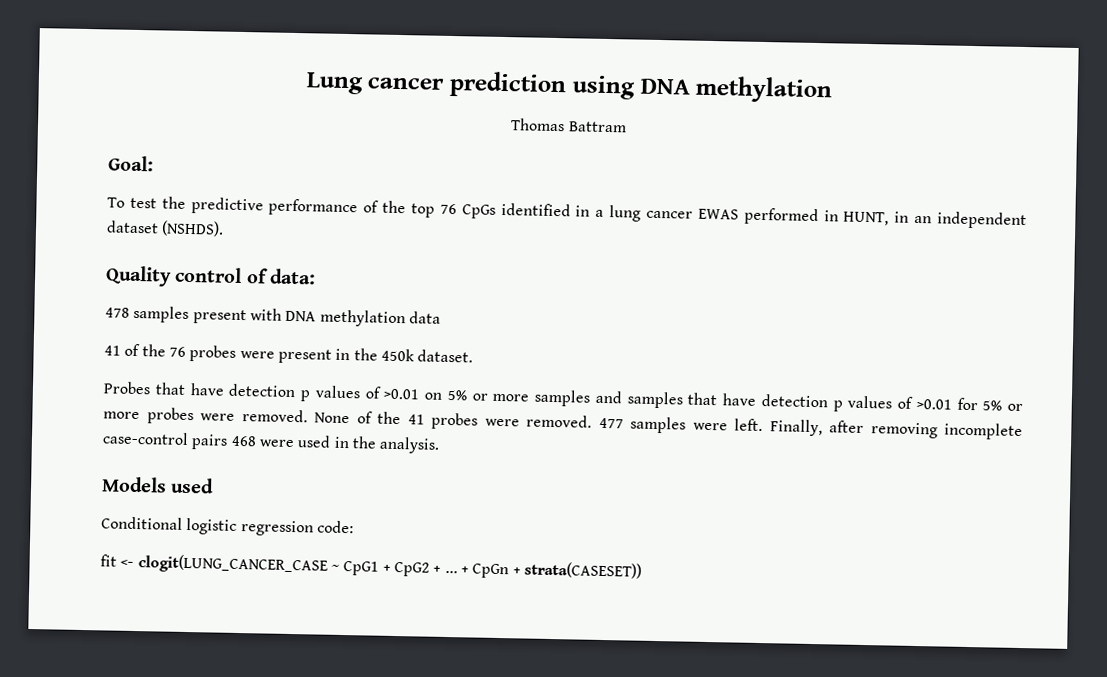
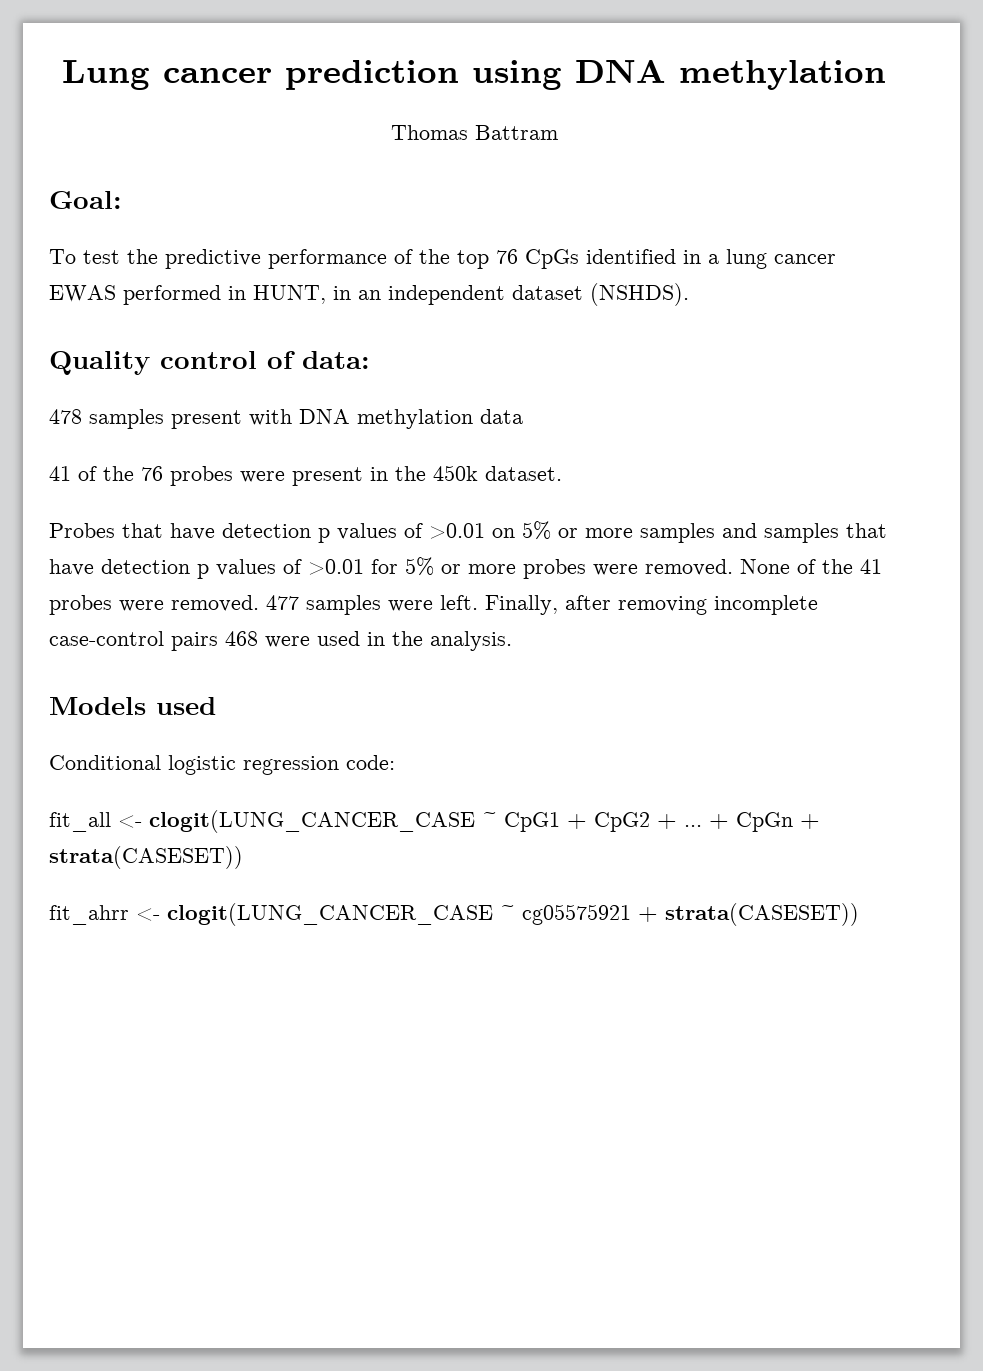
[100,554,117,567] fit -> [49,812,111,832] fit_all
(642, 570) none -> [49,903,859,926] // fit_ahrr <- clogit(LUNG_CANCER_CASE ~ cg05575921 + strata(CASESET))

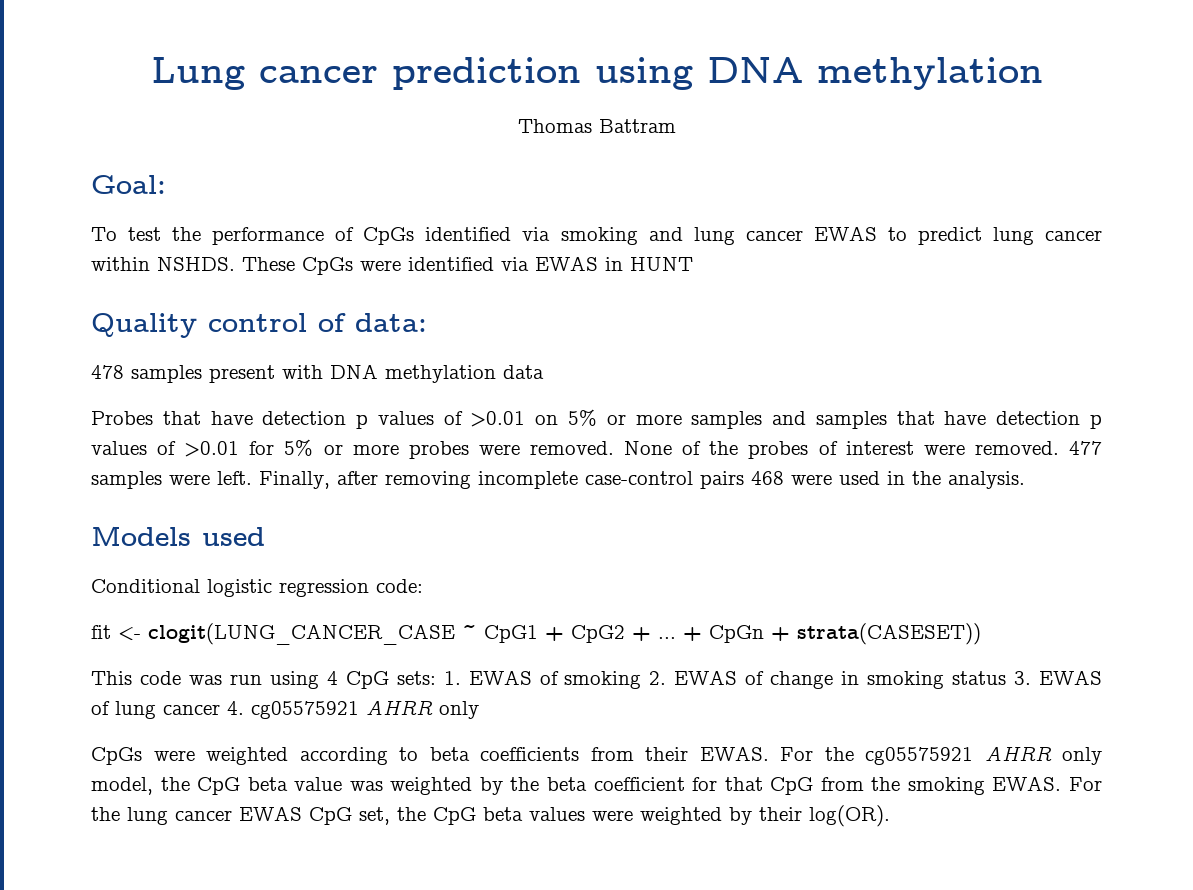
[165,249,261,269] predictive -> (202, 234) none
[419,249,836,269] [49,283,689,306] the top 76 CpGs identified in a lung cancer EWAS performed in HUNT, in an independent dataset (NSHDS). -> [363,226,1102,245] [91,256,693,275] CpGs identified via smoking and lung cancer EWAS to predict lung cancer within NSHDS. These CpGs were identified via EWAS in HUNT
[49,465,562,486] // 41 of the 76 probes were present in the 450k dataset. -> (544, 372) none
[860,559,882,574] [49,595,112,615] 41 probes -> [748,441,914,459] probes of interest
[49,812,111,832] fit_all -> [91,625,111,639] fit
[49,903,859,926] fit_ahrr <- clogit(LUNG_CANCER_CASE ~ cg05575921 + strata(CASESET)) -> [91,670,1103,689] [91,700,479,719] [91,746,1102,765] [91,776,1102,795] [91,805,890,827] This code was run using 4 CpG sets: 1. EWAS of smoking 2. EWAS of change in smoking status 3. EWAS of lung cancer 4. cg05575921 AHRR only // CpGs were weighted according to beta coefficients from their EWAS. For the cg05575921 AHRR only model, the CpG beta value was weighted by the beta coefficient for that CpG from the smoking EWAS. For the lung cancer EWAS CpG set, the CpG beta values were weighted by their log(OR).

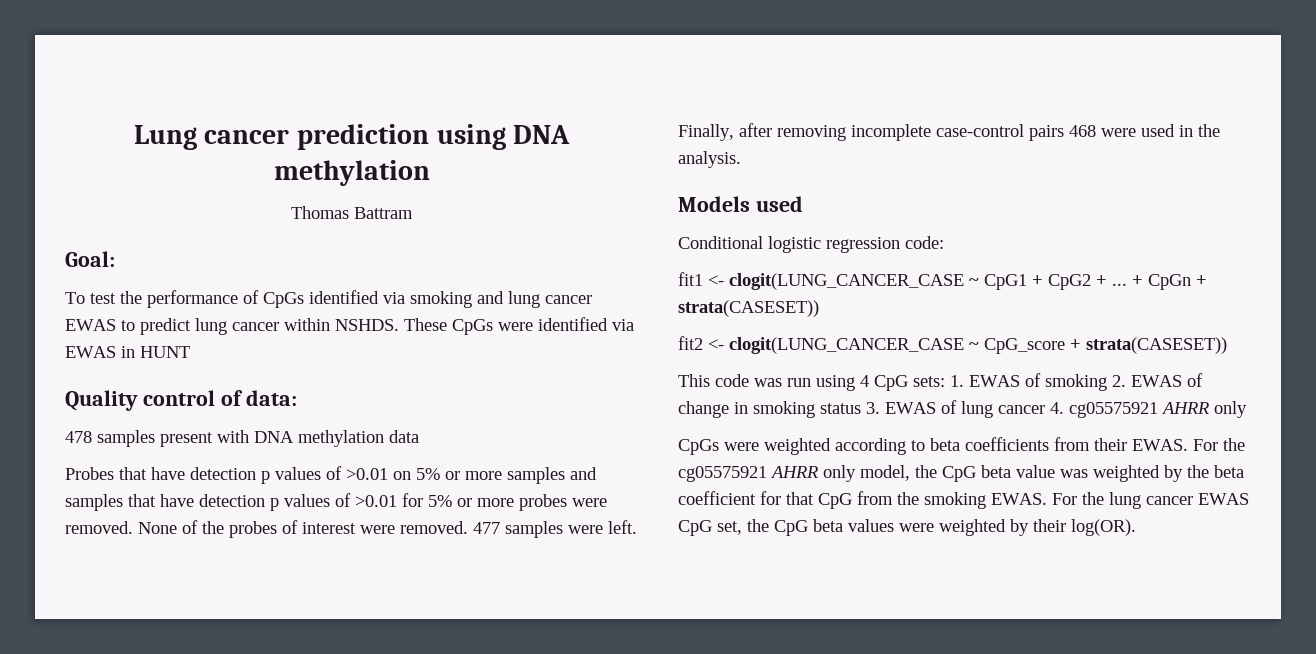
[91,625,111,639] fit -> [678,272,703,286] fit1
(981, 634) none -> [678,336,1227,354] // fit2 <- clogit(LUNG_CANCER_CASE ~ CpG_score + strata(CASESET))

